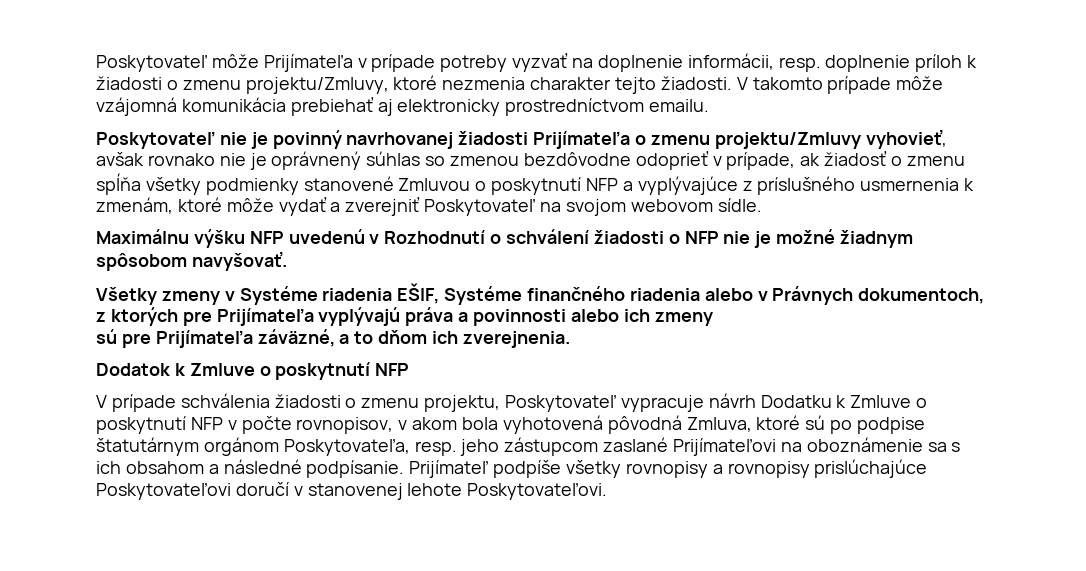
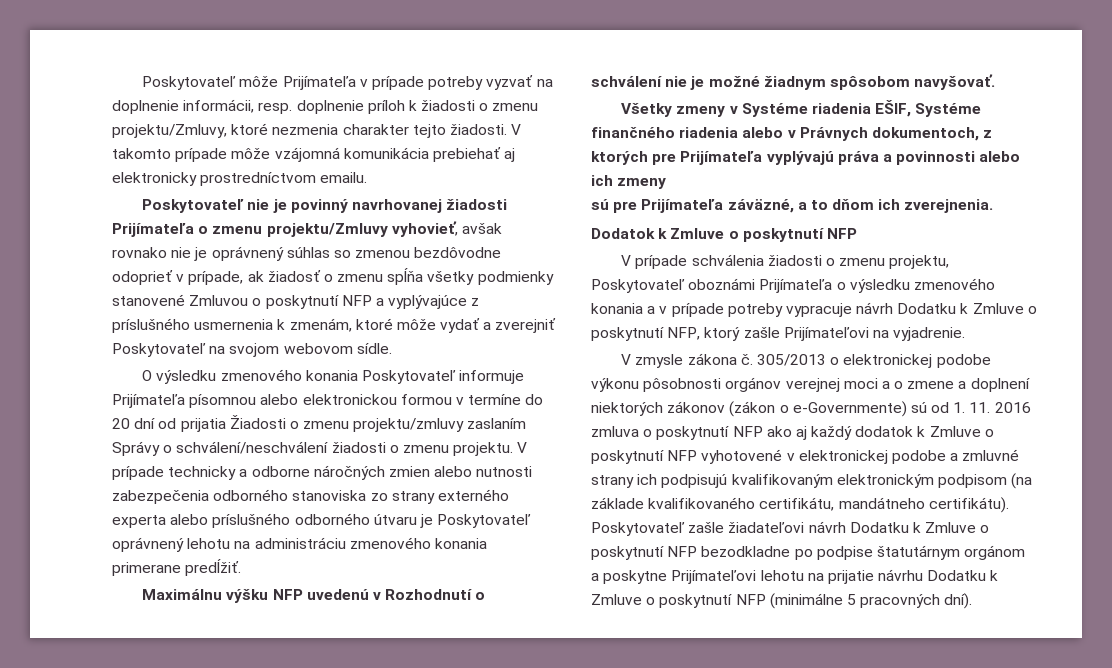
(762, 205) none -> [142,369,525,384] [112,394,544,408] [112,415,527,432] [112,441,528,456] [112,465,533,480] [112,489,509,504] [112,513,532,528] [112,537,487,552] [112,559,242,576] // O výsledku zmenového konania Poskytovateľ informuje Prijímateľa písomnou alebo elektronickou formou v termíne do 20 dní od prijatia Žiadosti o zmenu projektu/zmluvy zaslaním Správy o schválení/neschválení žiadosti o zmenu projektu. V prípade technicky a odborne náročných zmien alebo nutnosti zabezpečenia odborného stanoviska zo strany externého experta alebo príslušného odborného útvaru je Poskytovateľ oprávnený lehotu na administráciu zmenového konania primerane predĺžiť.
[593,230,719,244] žiadosti o NFP -> (662, 81) none
(617, 403) none -> [688,278,995,293] [591,303,783,317] oboznámi Prijímateľa o výsledku zmenového konania a v prípade potreby
[190,415,926,434] [96,437,961,456] [96,459,928,478] [96,482,608,500] NFP v počte rovnopisov, v akom bola vyhotovená pôvodná Zmluva, ktoré sú po podpise štatutárnym orgánom Poskytovateľa, resp. jeho zástupcom zaslané Prijímateľovi na oboznámenie sa s ich obsahom a následné podpísanie. Prijímateľ podpíše všetky rovnopisy a rovnopisy prislúchajúce Poskytovateľovi doručí v stanovenej lehote Poskytovateľovi. -> [667,327,966,341] [621,353,991,368] [591,377,1030,392] [591,401,1031,417] [591,426,994,440] [591,449,1020,464] [591,473,1033,489] [591,497,1009,513] [591,521,990,536] [591,545,1026,560] [591,569,999,584] [591,593,973,609] NFP, ktorý zašle Prijímateľovi na vyjadrenie. // V zmysle zákona č. 305/2013 o elektronickej podobe výkonu pôsobnosti orgánov verejnej moci a o zmene a doplnení niektorých zákonov (zákon o e-Governmente) sú od 1. 11. 2016 zmluva o poskytnutí NFP ako aj každý dodatok k Zmluve o poskytnutí NFP vyhotovené v elektronickej podobe a zmluvné strany ich podpisujú kvalifikovaným elektronickým podpisom (na základe kvalifikovaného certifikátu, mandátneho certifikátu). Poskytovateľ zašle žiadateľovi návrh Dodatku k Zmluve o poskytnutí NFP bezodkladne po podpise štatutárnym orgánom a poskytne Prijímateľovi lehotu na prijatie návrhu Dodatku k Zmluve o poskytnutí NFP (minimálne 5 pracovných dní).

